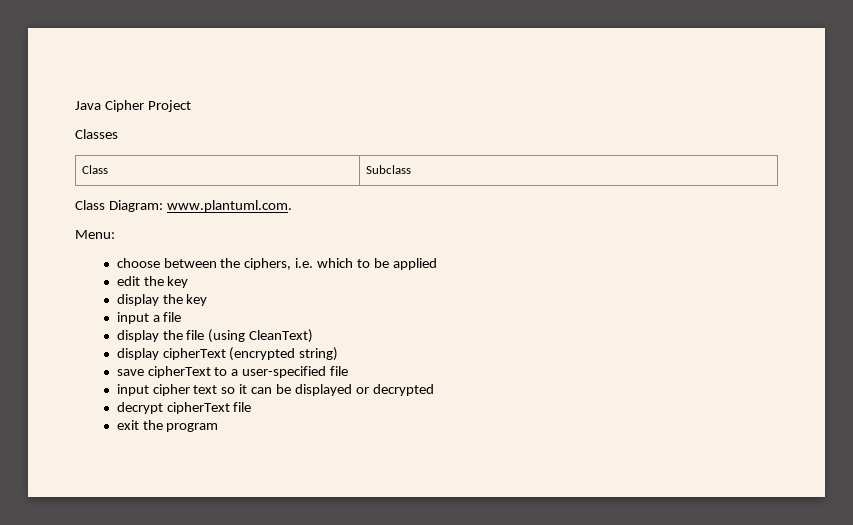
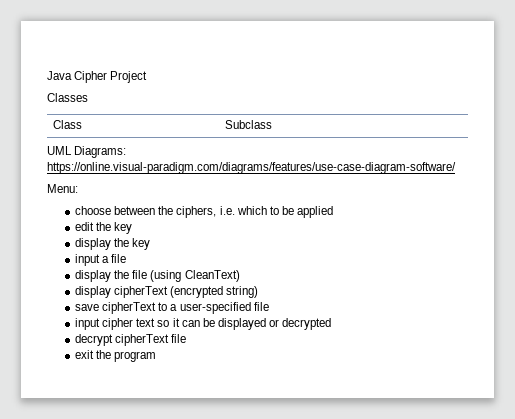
[75,200,292,212] Class Diagram: www.plantuml.com. -> [47,146,127,158] [47,162,456,174] UML Diagrams: https://online.visual-paradigm.com/diagrams/features/use-case-diagram-software/

